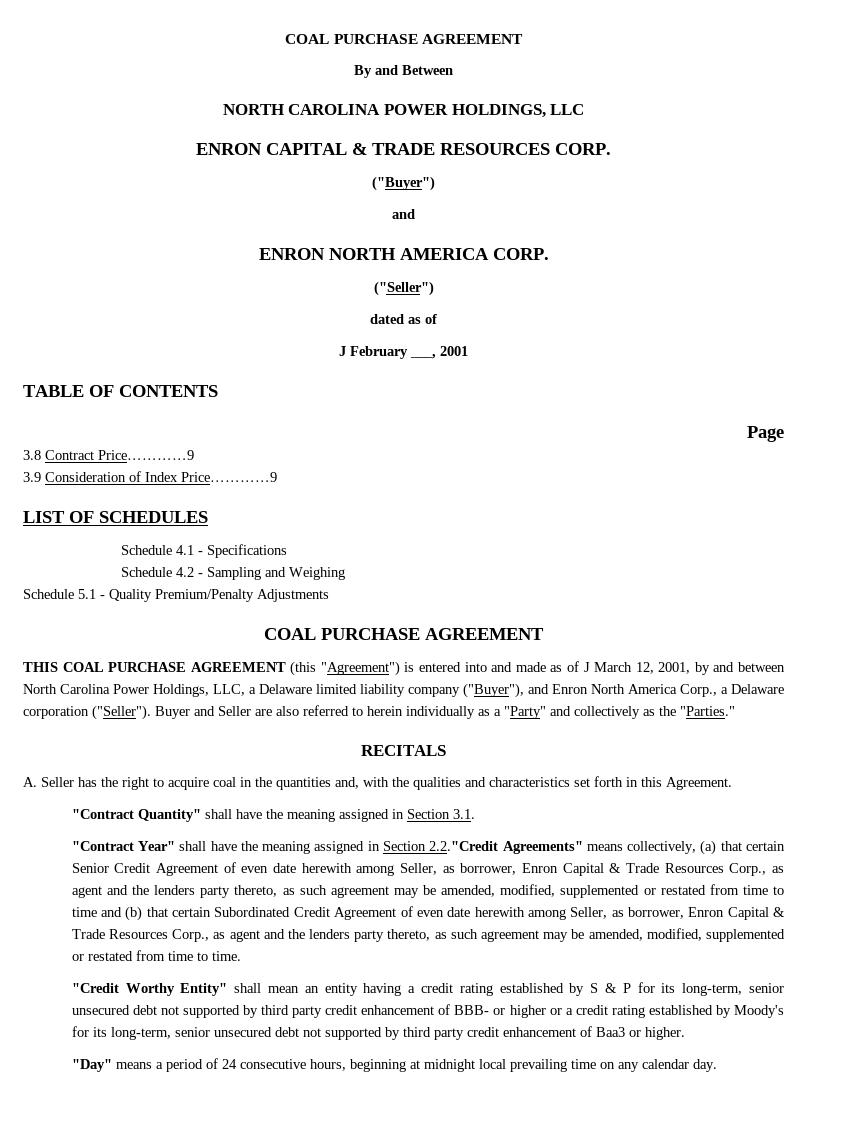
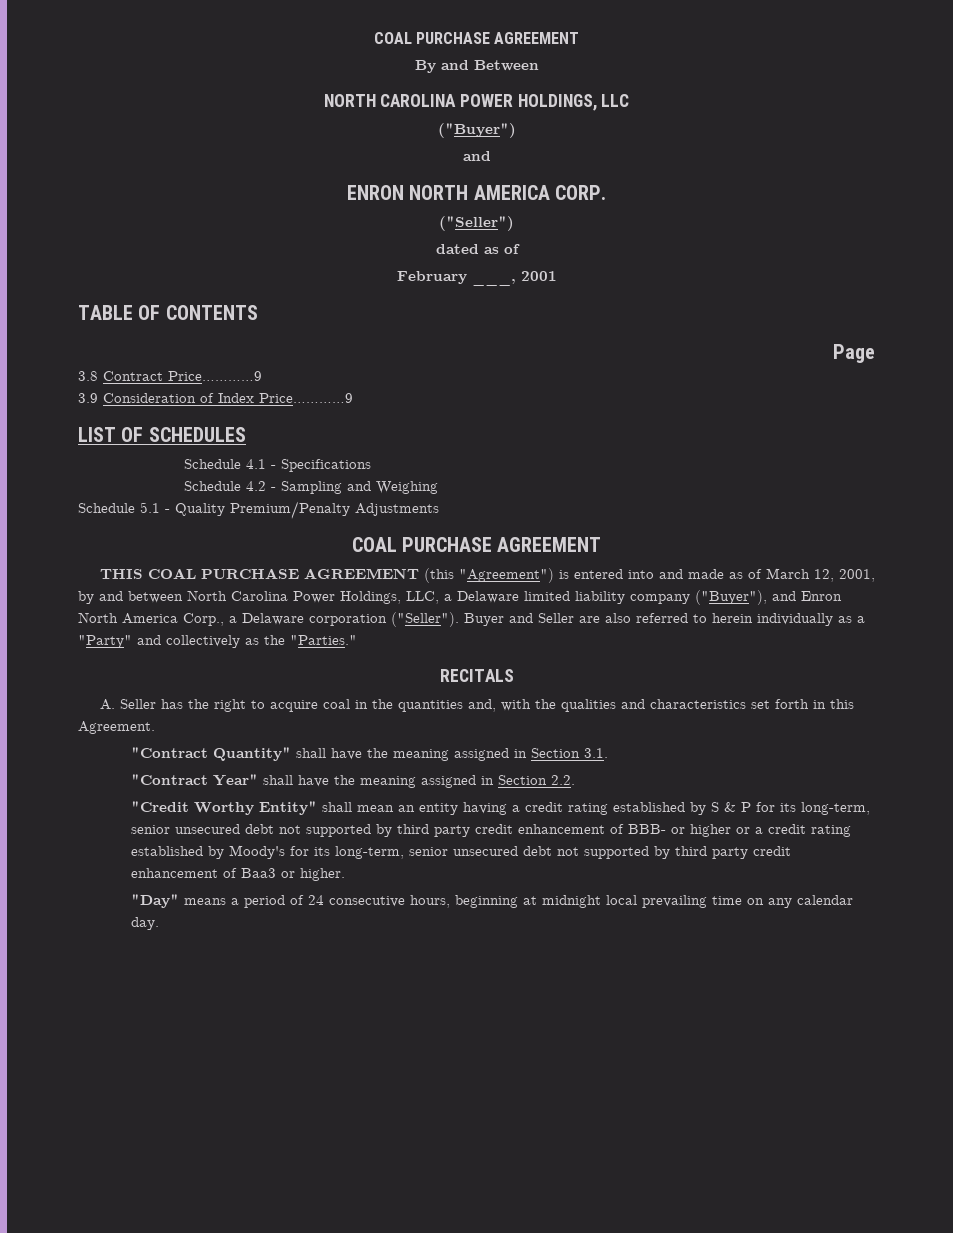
[196,143,611,155] // ENRON CAPITAL & TRADE RESOURCES CORP. -> (630, 100) none
[339,346,346,356] J -> (520, 249) none
[583,662,590,672] J -> (762, 574) none
[429,840,785,855] [71,862,784,876] [71,884,784,898] [71,906,786,921] [71,928,785,942] [71,950,241,961] 2.2."Credit Agreements" means collectively, (a) that certain Senior Credit Agreement of even date herewith among Seller, as borrower, Enron Capital & Trade Resources Corp., as agent and the lenders party thereto, as such agreement may be amended, modified, supplemented or restated from time to time and (b) that certain Subordinated Credit Agreement of even date herewith among Seller, as borrower, Enron Capital & Trade Resources Corp., as agent and the lenders party thereto, as such agreement may be amended, modified, supplemented or restated from time to time. -> [550,775,575,785] 2.2.

